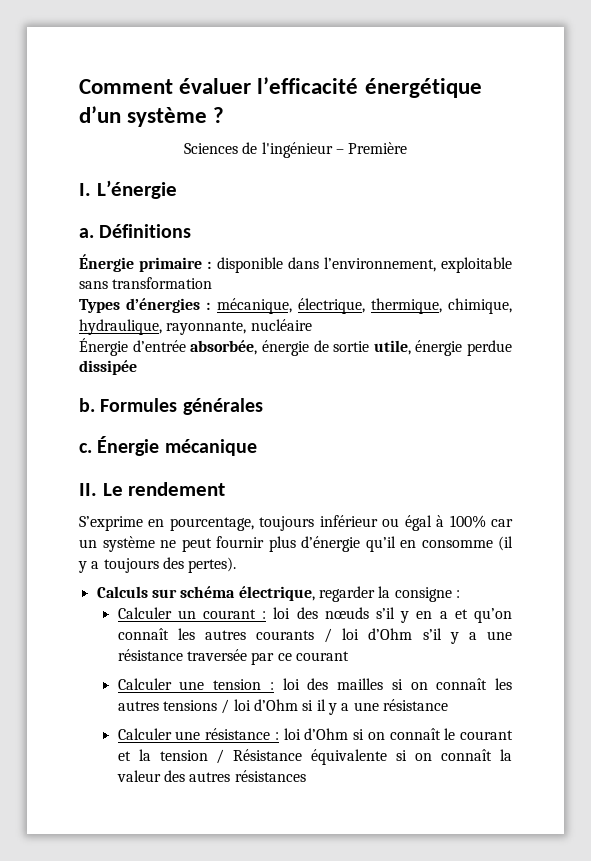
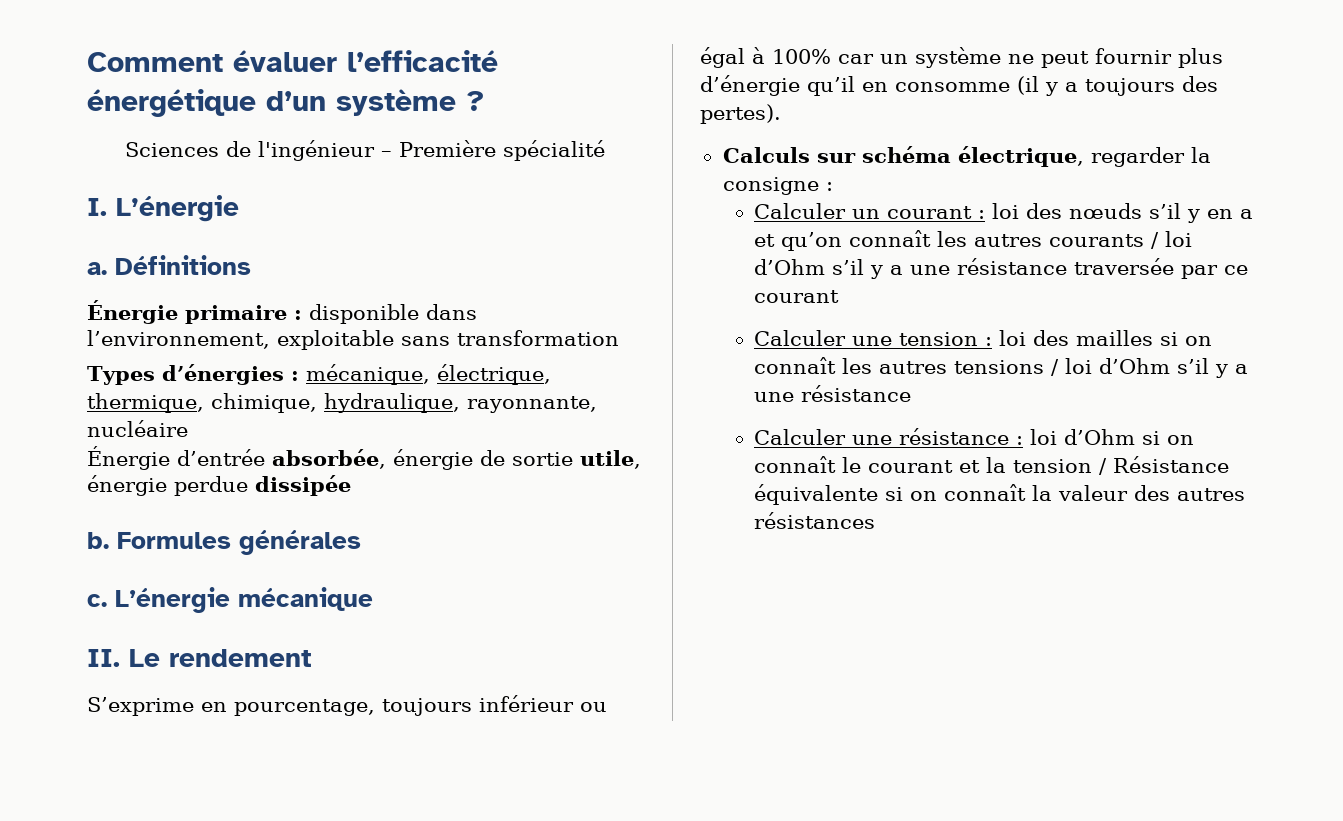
(408, 148) none -> [503,140,605,161] spécialité
[97,436,160,456] Énergie -> [115,587,230,613] L’énergie
[302,699,326,711] si il -> [1177,358,1210,374] s’il

